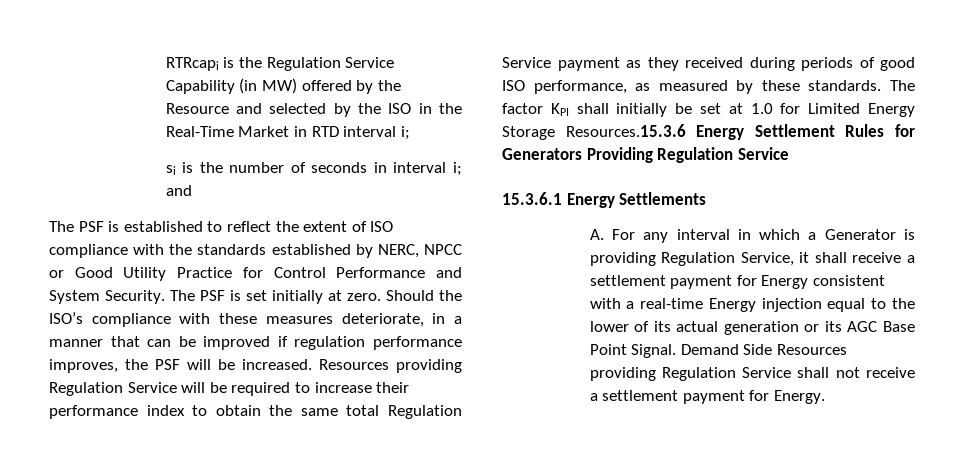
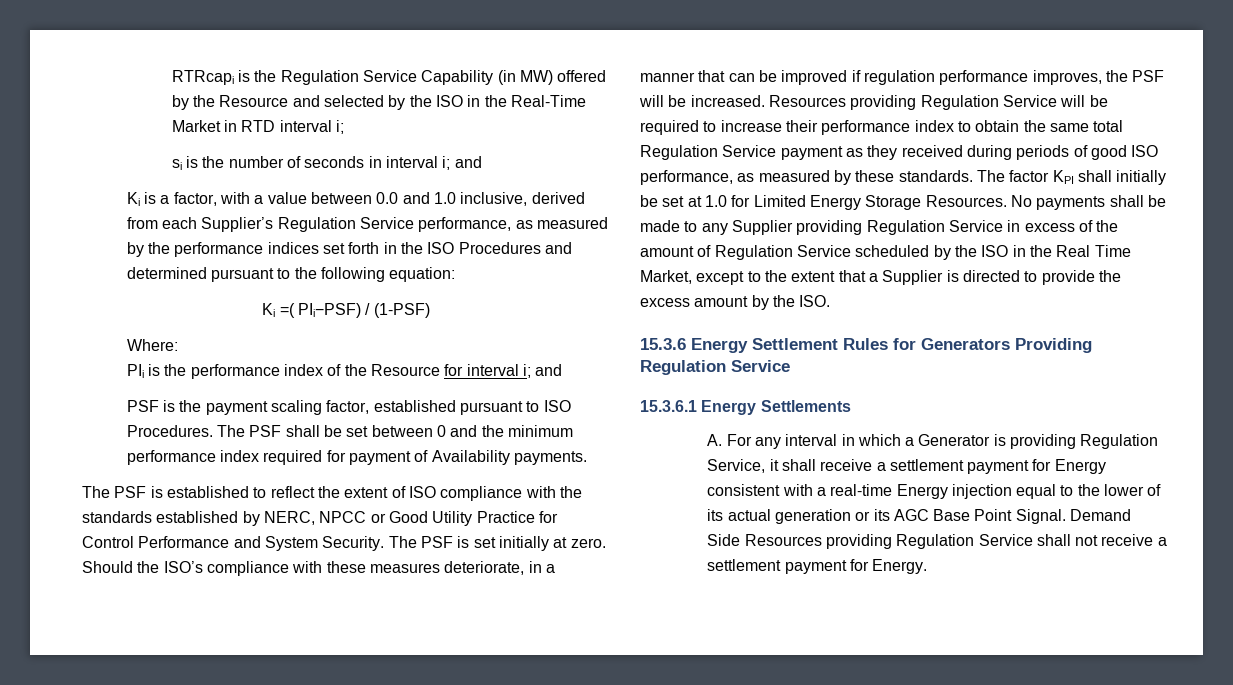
(192, 190) none -> [126,192,585,206] [126,217,609,232] [126,242,573,257] [126,267,456,282] [262,303,430,318] [126,339,178,351] [126,364,563,379] [126,400,571,415] [126,425,574,437] [126,450,588,465] // Ki is a factor, with a value between 0.0 and 1.0 inclusive, derived from each Supplier’s Regulation Service performance, as measured by the performance indices set forth in the ISO Procedures and determined pursuant to the following equation: // Ki =( PIi−PSF) / (1-PSF) // Where: // PIi is the performance index of the Resource for interval i; and // PSF is the payment scaling factor, established pursuant to ISO Procedures. The PSF shall be set between 0 and the minimum performance index required for payment of Availability payments.
[565,124,686,137] Resources.15.3.6 -> [925,195,1166,210] [640,220,1119,235] [640,245,1131,260] [640,270,1121,285] [640,295,831,310] [640,338,686,350] Resources. No payments shall be made to any Supplier providing Regulation Service in excess of the amount of Regulation Service scheduled by the ISO in the Real Time Market, except to the extent that a Supplier is directed to provide the excess amount by the ISO. // 15.3.6

